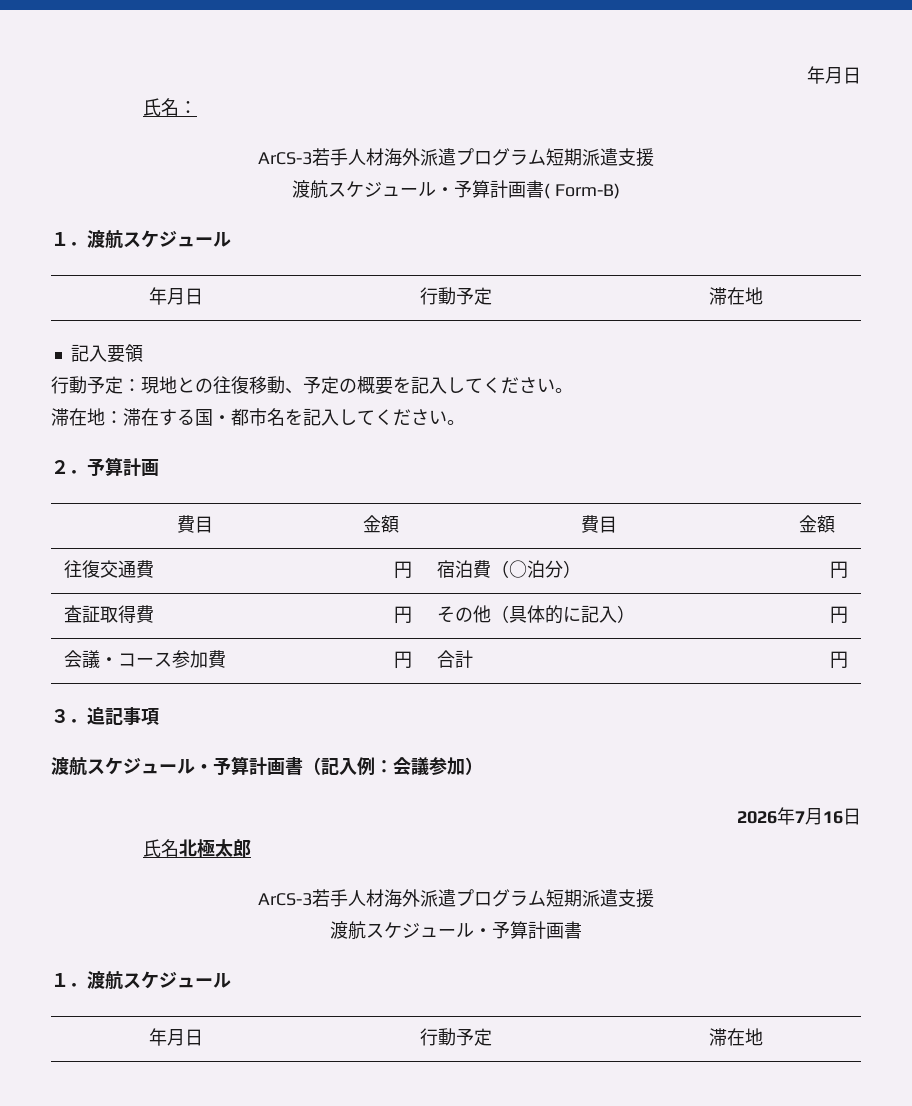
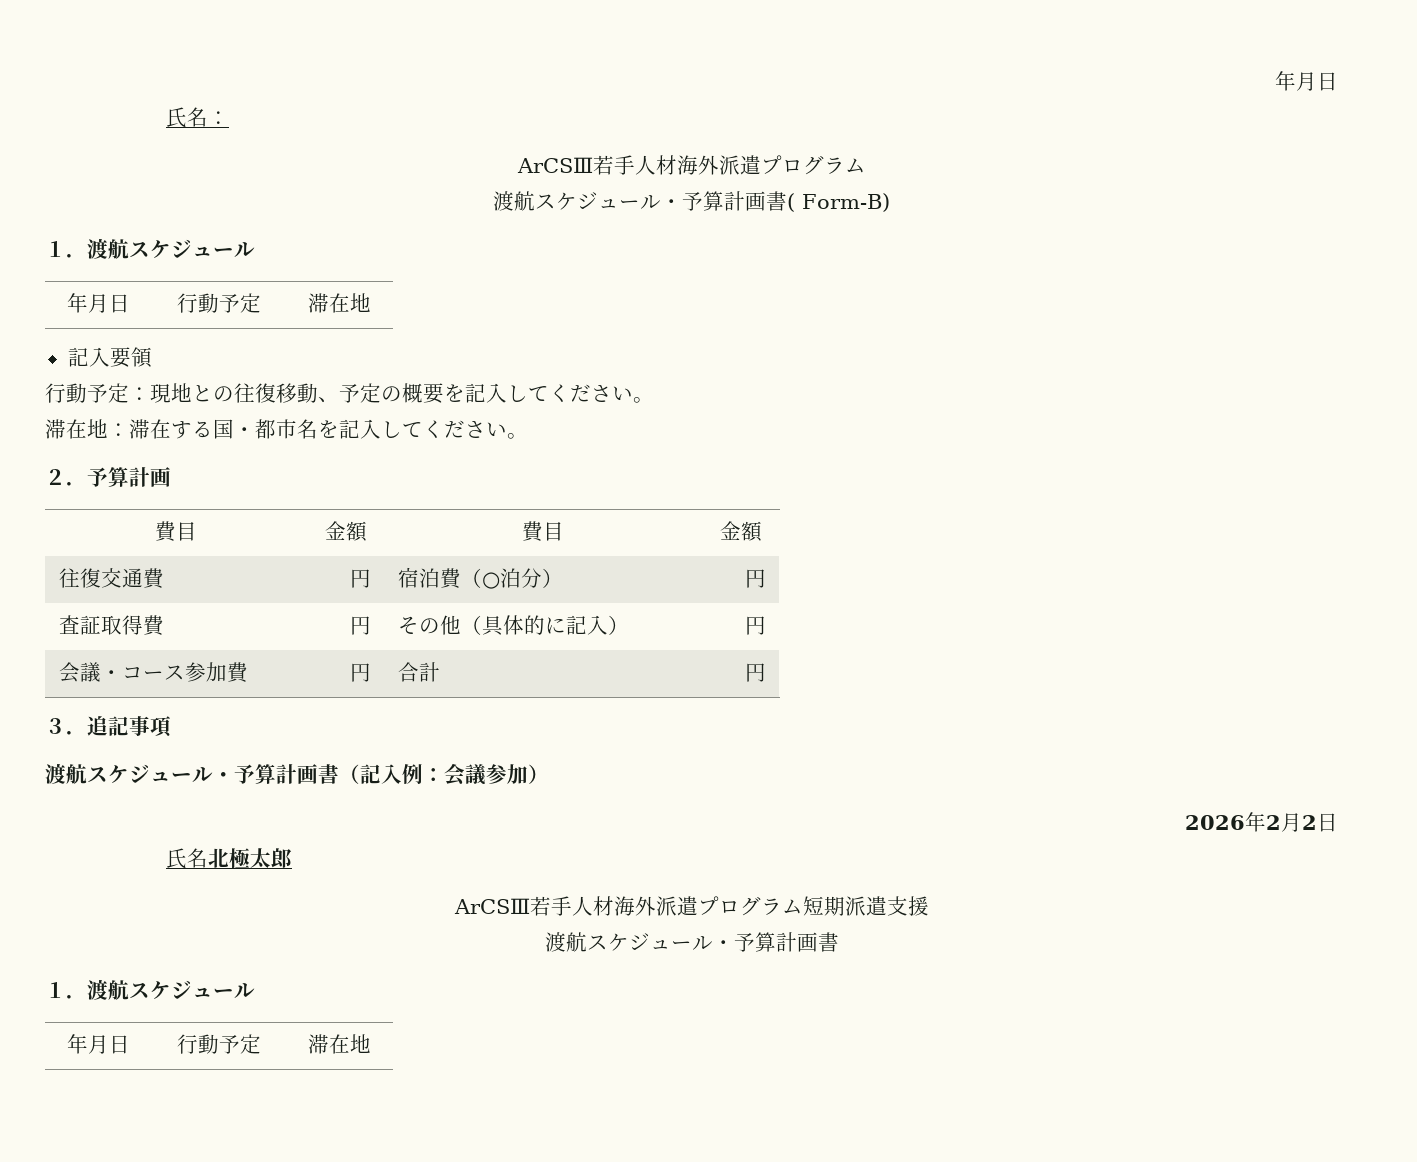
[258,148,654,167] ArCS-3若手人材海外派遣プログラム短期派遣支援 -> [516,155,866,175] ArCSⅢ若手人材海外派遣プログラム
[795,808,843,825] 7月16 -> [1266,813,1317,832] 2月2
[258,893,312,906] ArCS-3 -> [453,898,530,914] ArCSⅢ

